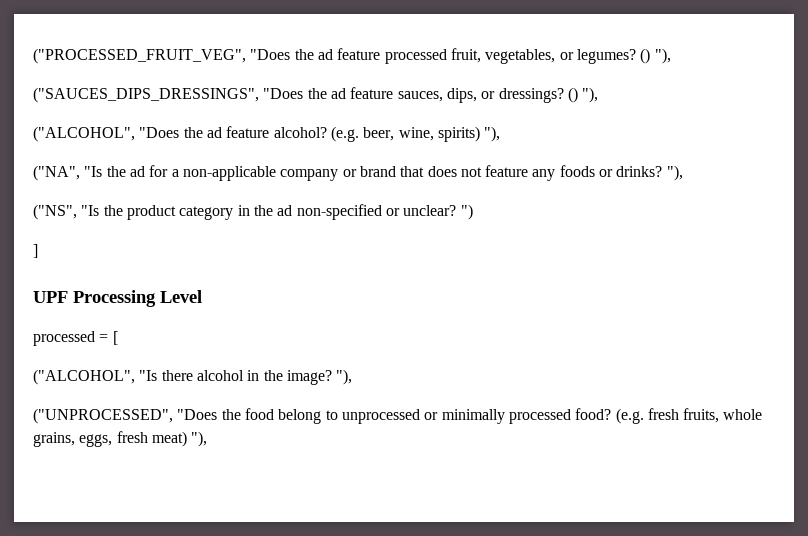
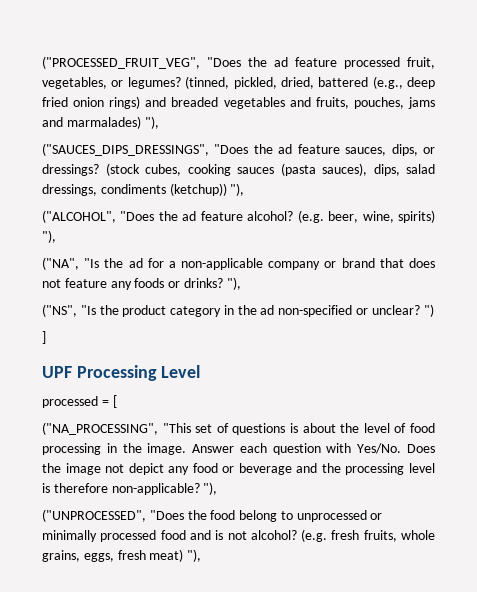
[640,48,651,64] () -> [185,76,435,89] [42,96,435,109] [42,116,141,129] (tinned, pickled, dried, battered (e.g., deep fried onion rings) and breaded vegetables and fruits, pouches, jams and marmalades)
[567,87,578,103] () -> [105,163,435,176] [42,183,227,196] (stock cubes, cooking sauces (pasta sauces), dips, salad dressings, condiments (ketchup))
[33,369,332,385] ("ALCOHOL", "Is there alcohol in the image? -> [42,422,436,435] [42,443,435,455] [42,463,435,475] [42,483,200,495] ("NA_PROCESSING", "This set of questions is about the level of food processing in the image. Answer each question with Yes/No. Does the image not depict any food or beverage and the processing level is therefore non-applicable?
[575,408,612,420] food? -> [160,530,297,540] food and is not alcohol?

